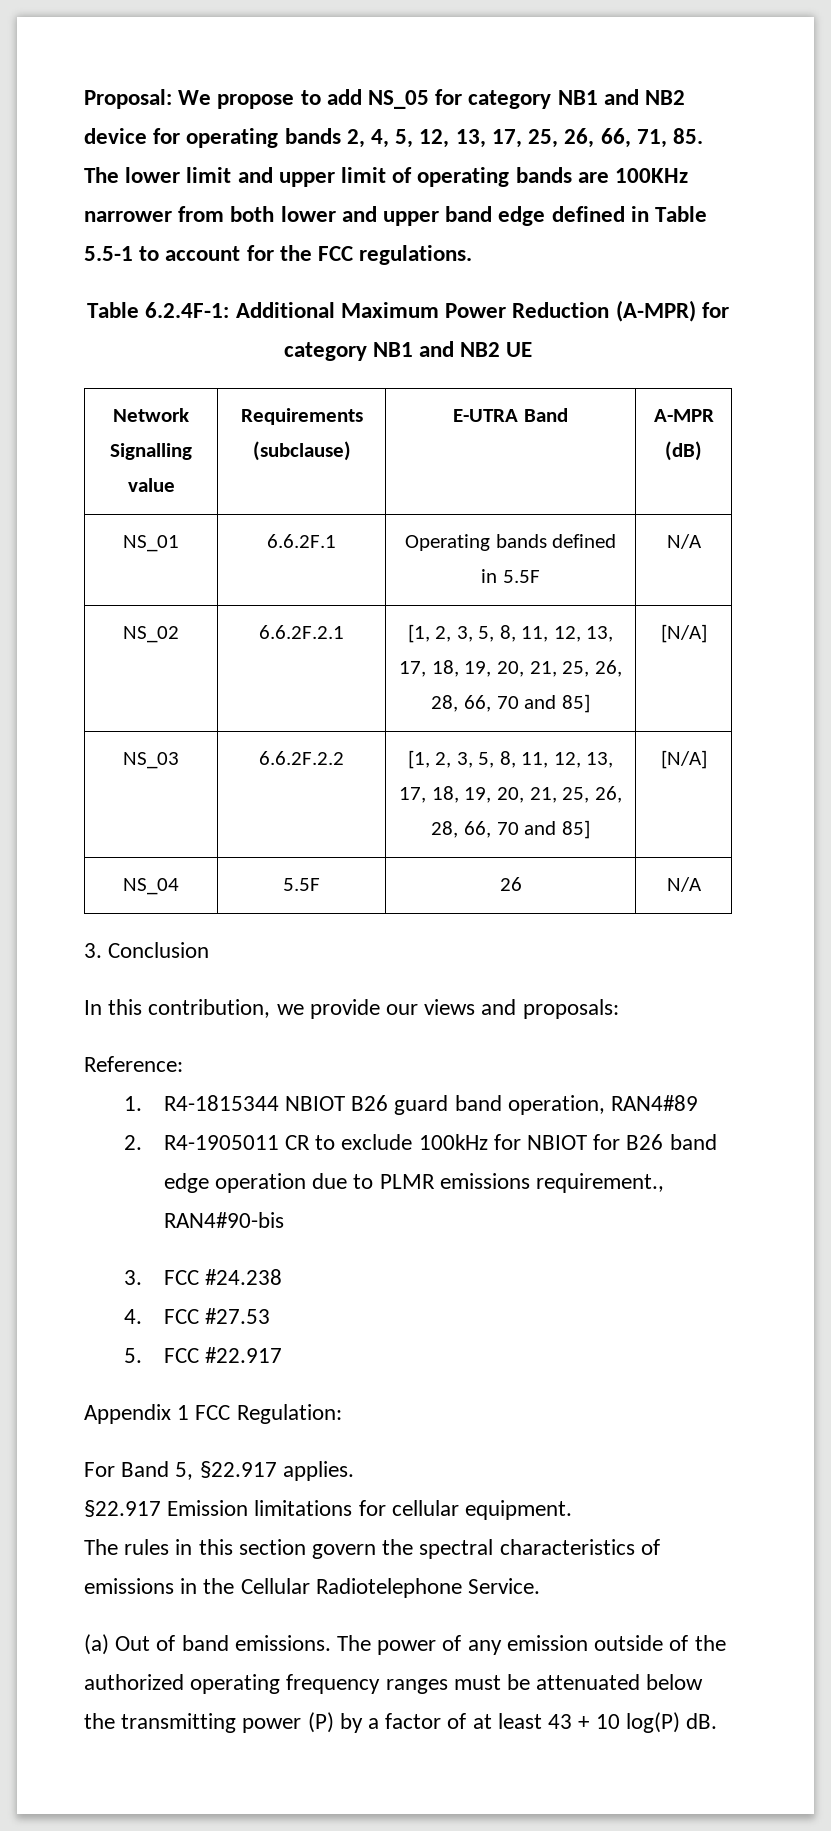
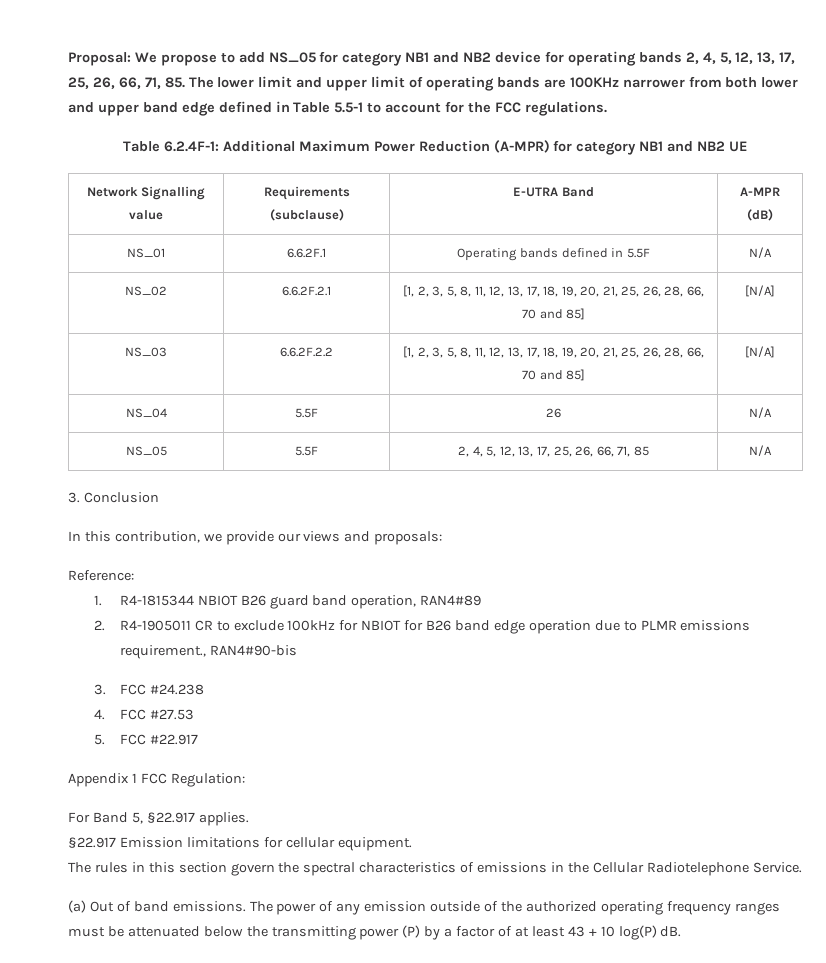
(702, 884) none -> [125,446,167,456] [295,446,318,456] [458,446,649,457] [749,445,772,456] // NS_05 | 5.5F | 2, 4, 5, 12, 13, 17, 25, 26, 66, 71, 85 | N/A

